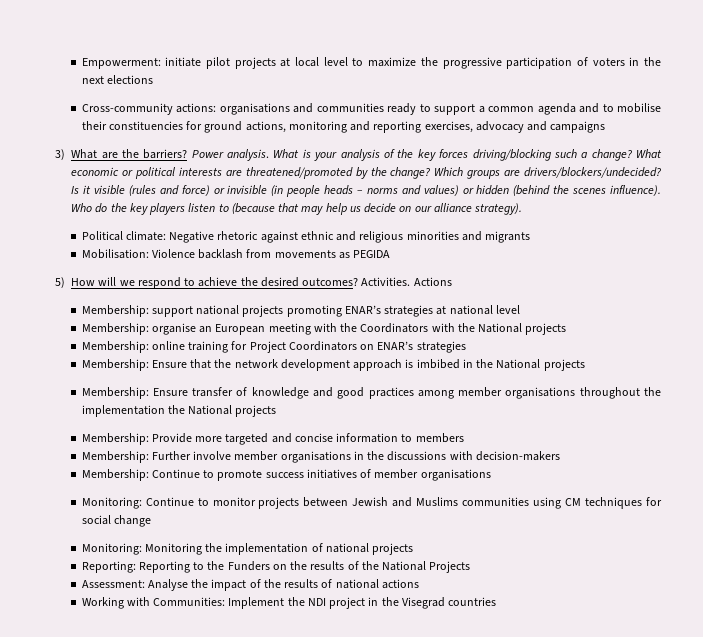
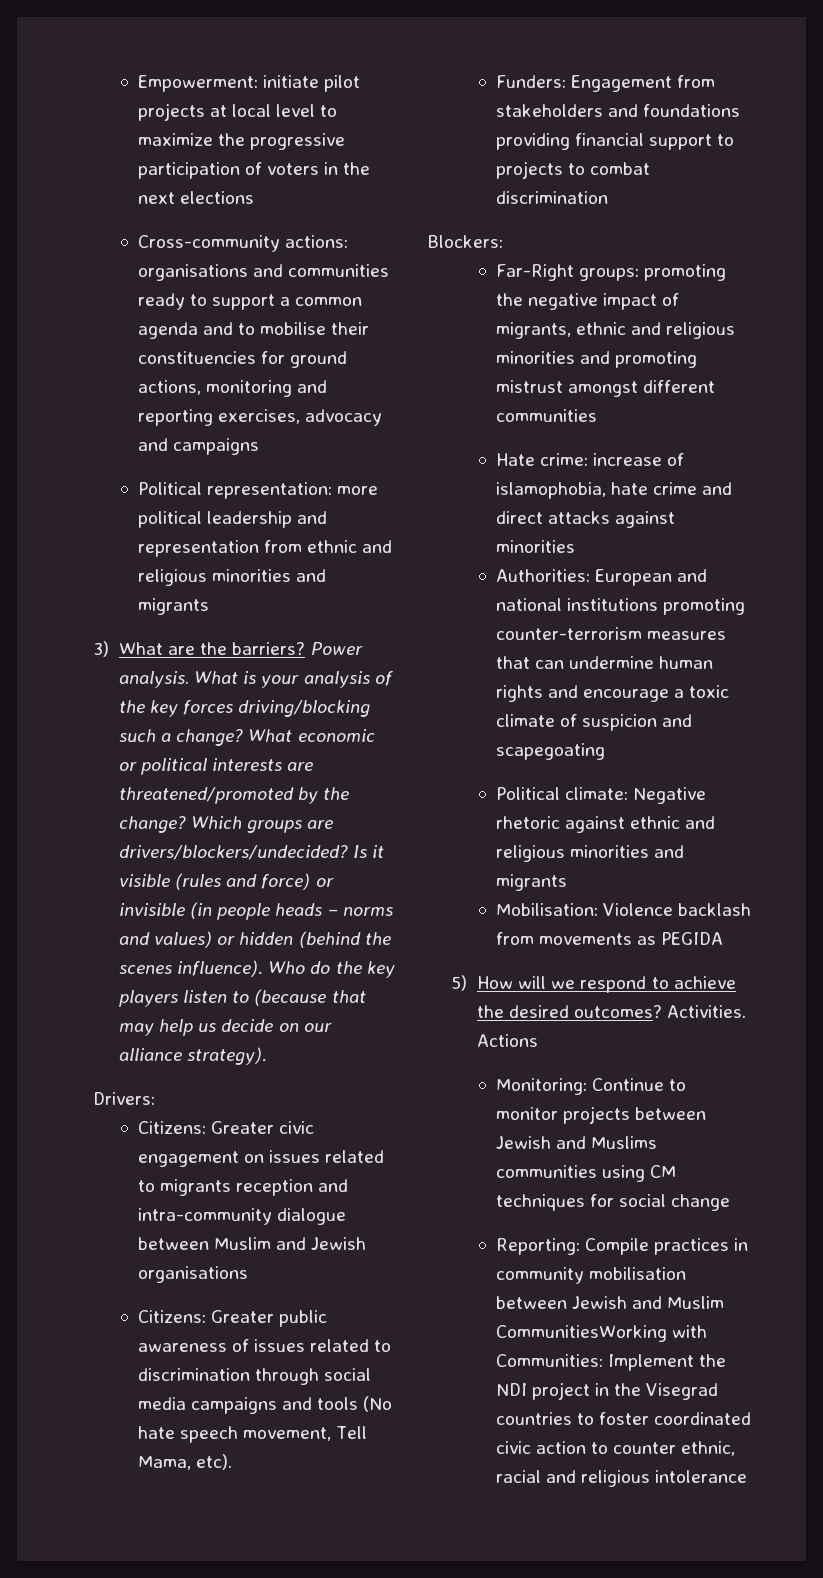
(606, 127) none -> [137,482,379,499] [137,511,328,528] [137,540,393,557] [137,569,327,586] [137,598,209,615] // Political representation: more political leadership and representation from ethnic and religious minorities and migrants
(523, 209) none -> [93,1092,156,1105] [137,1121,315,1134] [137,1150,385,1167] [137,1179,349,1196] [137,1208,346,1225] [137,1237,367,1250] [137,1266,248,1283] [137,1310,328,1327] [137,1339,392,1352] [137,1368,372,1385] [137,1396,393,1414] [137,1426,368,1443] [137,1454,232,1470] [495,75,716,92] [495,104,741,117] [495,133,735,150] [495,161,651,179] [495,191,608,204] [428,235,503,248] [495,264,727,281] [495,293,680,310] [495,322,736,339] [495,351,698,368] [495,380,716,397] [495,409,597,422] [495,453,685,466] [495,482,733,499] [495,511,676,528] [495,540,575,553] [495,569,708,586] [495,598,746,615] [495,627,726,640] [495,656,714,669] [495,685,730,702] [495,714,693,731] [495,743,605,760] // Drivers: // Citizens: Greater civic engagement on issues related to migrants reception and intra-community dialogue between Muslim and Jewish organisations // Citizens: Greater public awareness of issues related to discrimination through social media campaigns and tools (No hate speech movement, Tell Mama, etc). // Funders: Engagement from stakeholders and foundations providing financial support to projects to combat discrimination // Blockers: // Far-Right groups: promoting the negative impact of migrants, ethnic and religious minorities and promoting mistrust amongst different communities // Hate crime: increase of islamophobia, hate crime and direct attacks against minorities // Authorities: European and national institutions promoting counter-terrorism measures that can undermine human rights and encourage a toxic climate of suspicion and scapegoating
[81,305,520,317] [81,323,567,335] [81,341,466,353] [81,359,585,371] [81,387,661,399] [81,405,277,417] [81,433,464,445] [81,451,560,463] [81,469,491,481] // Membership: support national projects promoting ENAR’s strategies at national level // Membership: organise an European meeting with the Coordinators with the National projects // Membership: online training for Project Coordinators on ENAR’s strategies // Membership: Ensure that the network development approach is imbibed in the National projects // Membership: Ensure transfer of knowledge and good practices among member organisations throughout the implementation the National projects // Membership: Provide more targeted and concise information to members // Membership: Further involve member organisations in the discussions with decision-makers // Membership: Continue to promote success initiatives of member organisations -> (538, 1040) none
[81,543,414,555] [81,561,471,573] [81,579,419,591] [81,597,124,609] Monitoring: Monitoring the implementation of national projects // Reporting: Reporting to the Funders on the results of the National Projects // Assessment: Analyse the impact of the results of national actions // Working -> [495,1238,749,1255] [495,1267,686,1284] [495,1296,725,1309] [495,1325,667,1342] Reporting: Compile practices in community mobilisation between Jewish and Muslim CommunitiesWorking
(497, 601) none -> [576,1412,752,1425] [495,1441,736,1456] [495,1470,748,1487] to foster coordinated civic action to counter ethnic, racial and religious intolerance

